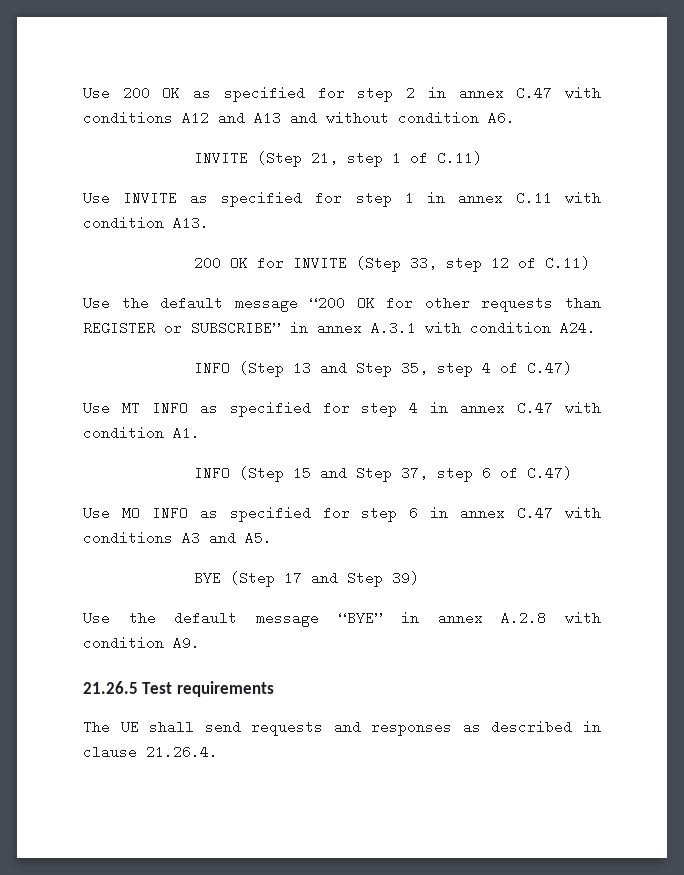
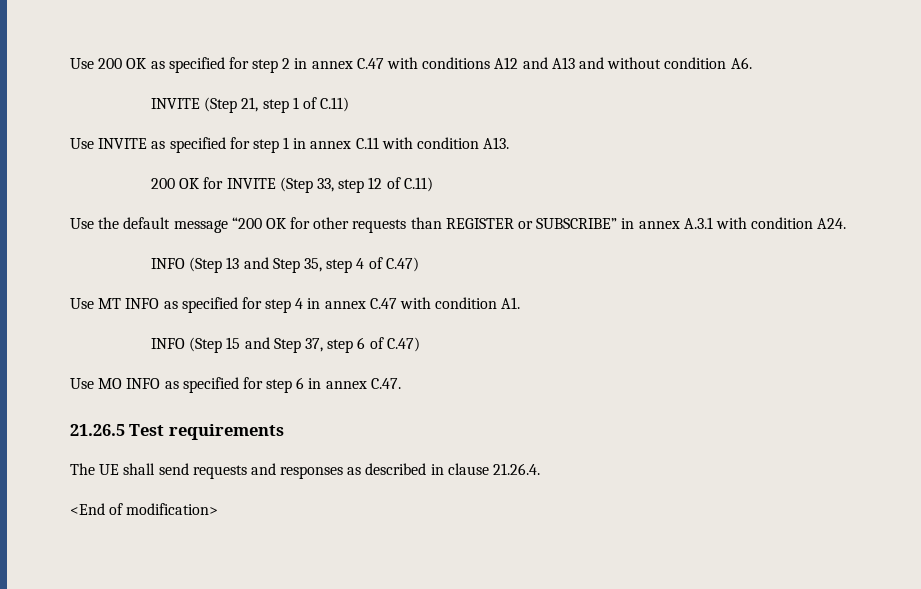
[517,506,602,520] [83,531,272,545] [193,571,419,587] [83,611,601,627] [83,636,200,650] C.47 with conditions A3 and A5. // BYE (Step 17 and Step 39) // Use the default message “BYE” in annex A.2.8 with condition A9. -> [370,378,401,389] C.47.
(218, 752) none -> [70,503,219,515] // <End of modification>

